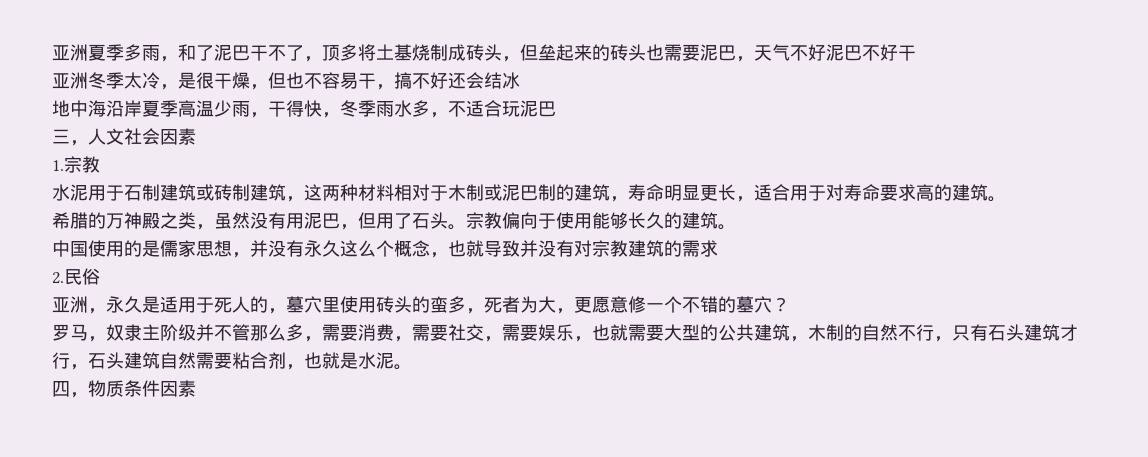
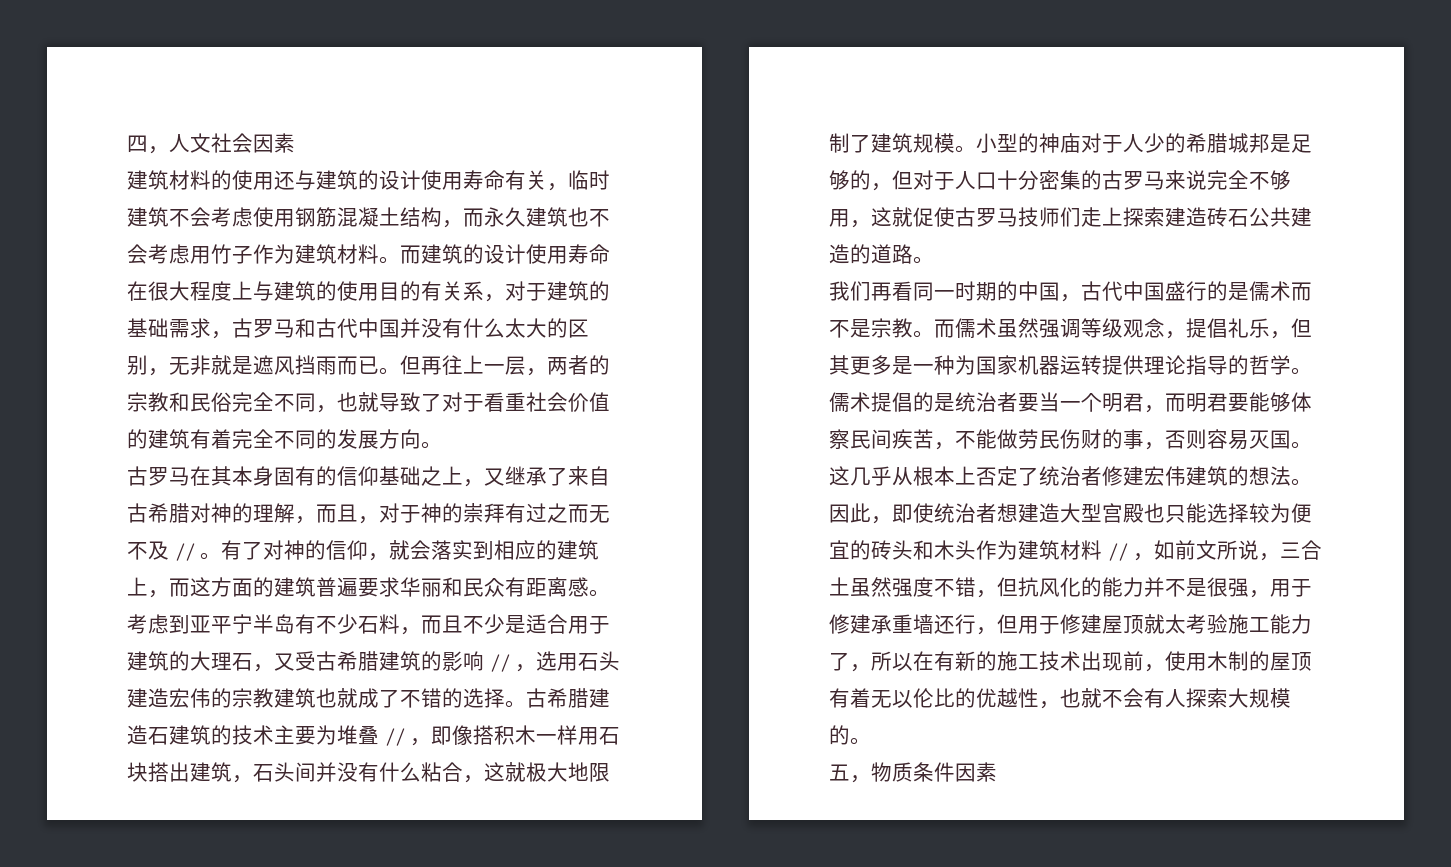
[52,44,916,62] [52,72,520,90] [52,100,556,118] [52,128,196,146] [52,156,100,173] [52,184,1006,202] [52,212,736,230] [52,240,718,258] [52,268,100,285] [52,296,790,314] [52,324,1078,342] [52,352,412,370] [52,381,70,397] 亚洲夏季多雨，和了泥巴干不了，顶多将土基烧制成砖头，但垒起来的砖头也需要泥巴，天气不好泥巴不好干 // 亚洲冬季太冷，是很干燥，但也不容易干，搞不好还会结冰 // 地中海沿岸夏季高温少雨，干得快，冬季雨水多，不适合玩泥巴 // 三，人文社会因素 // 1.宗教 // 水泥用于石制建筑或砖制建筑，这两种材料相对于木制或泥巴制的建筑，寿命明显更长，适合用于对寿命要求高的建筑。 // 希腊的万神殿之类，虽然没有用泥巴，但用了石头。宗教偏向于使用能够长久的建筑。 // 中国使用的是儒家思想，并没有永久这么个概念，也就导致并没有对宗教建筑的需求 // 2.民俗 // 亚洲，永久是适用于死人的，墓穴里使用砖头的蛮多，死者为大，更愿意修一个不错的墓穴？ // 罗马，奴隶主阶级并不管那么多，需要消费，需要社交，需要娱乐，也就需要大型的公共建筑，木制的自然不行，只有石头建筑才行，石头建筑自然需要粘合剂，也就是水泥。 // 四 -> [127,133,295,154] [127,170,610,191] [127,207,610,228] [127,244,610,264] [127,281,610,302] [127,318,589,339] [127,355,610,376] [127,392,610,413] [127,429,442,449] [127,466,610,487] [127,503,610,524] [127,540,600,561] [127,577,610,598] [127,614,610,635] [127,651,621,672] [127,688,610,708] [127,725,621,746] [127,762,610,783] [829,133,1312,153] [829,170,1291,191] [829,207,1312,228] [829,244,934,264] [829,281,1312,302] [829,318,1312,339] [829,355,1312,375] [829,392,1312,413] [829,429,1312,450] [829,466,1312,486] [829,503,1312,524] [829,540,1323,561] [829,577,1312,598] [829,614,1312,635] [829,651,1312,672] [829,688,1291,709] [829,725,871,745] [829,764,850,781] 四，人文社会因素 // 建筑材料的使用还与建筑的设计使用寿命有关，临时建筑不会考虑使用钢筋混凝土结构，而永久建筑也不会考虑用竹子作为建筑材料。而建筑的设计使用寿命在很大程度上与建筑的使用目的有关系，对于建筑的基础需求，古罗马和古代中国并没有什么太大的区别，无非就是遮风挡雨而已。但再往上一层，两者的宗教和民俗完全不同，也就导致了对于看重社会价值的建筑有着完全不同的发展方向。 // 古罗马在其本身固有的信仰基础之上，又继承了来自古希腊对神的理解，而且，对于神的崇拜有过之而无不及 // 。有了对神的信仰，就会落实到相应的建筑上，而这方面的建筑普遍要求华丽和民众有距离感。考虑到亚平宁半岛有不少石料，而且不少是适合用于建筑的大理石，又受古希腊建筑的影响 // ，选用石头建造宏伟的宗教建筑也就成了不错的选择。古希腊建造石建筑的技术主要为堆叠 // ，即像搭积木一样用石块搭出建筑，石头间并没有什么粘合，这就极大地限制了建筑规模。小型的神庙对于人少的希腊城邦是足够的，但对于人口十分密集的古罗马来说完全不够用，这就促使古罗马技师们走上探索建造砖石公共建造的道路。 // 我们再看同一时期的中国，古代中国盛行的是儒术而不是宗教。而儒术虽然强调等级观念，提倡礼乐，但其更多是一种为国家机器运转提供理论指导的哲学。儒术提倡的是统治者要当一个明君，而明君要能够体察民间疾苦，不能做劳民伤财的事，否则容易灭国。这几乎从根本上否定了统治者修建宏伟建筑的想法。因此，即使统治者想建造大型宫殿也只能选择较为便宜的砖头和木头作为建筑材料 // ，如前文所说，三合土虽然强度不错，但抗风化的能力并不是很强，用于修建承重墙还行，但用于修建屋顶就太考验施工能力了，所以在有新的施工技术出现前，使用木制的屋顶有着无以伦比的优越性，也就不会有人探索大规模的。 // 五

